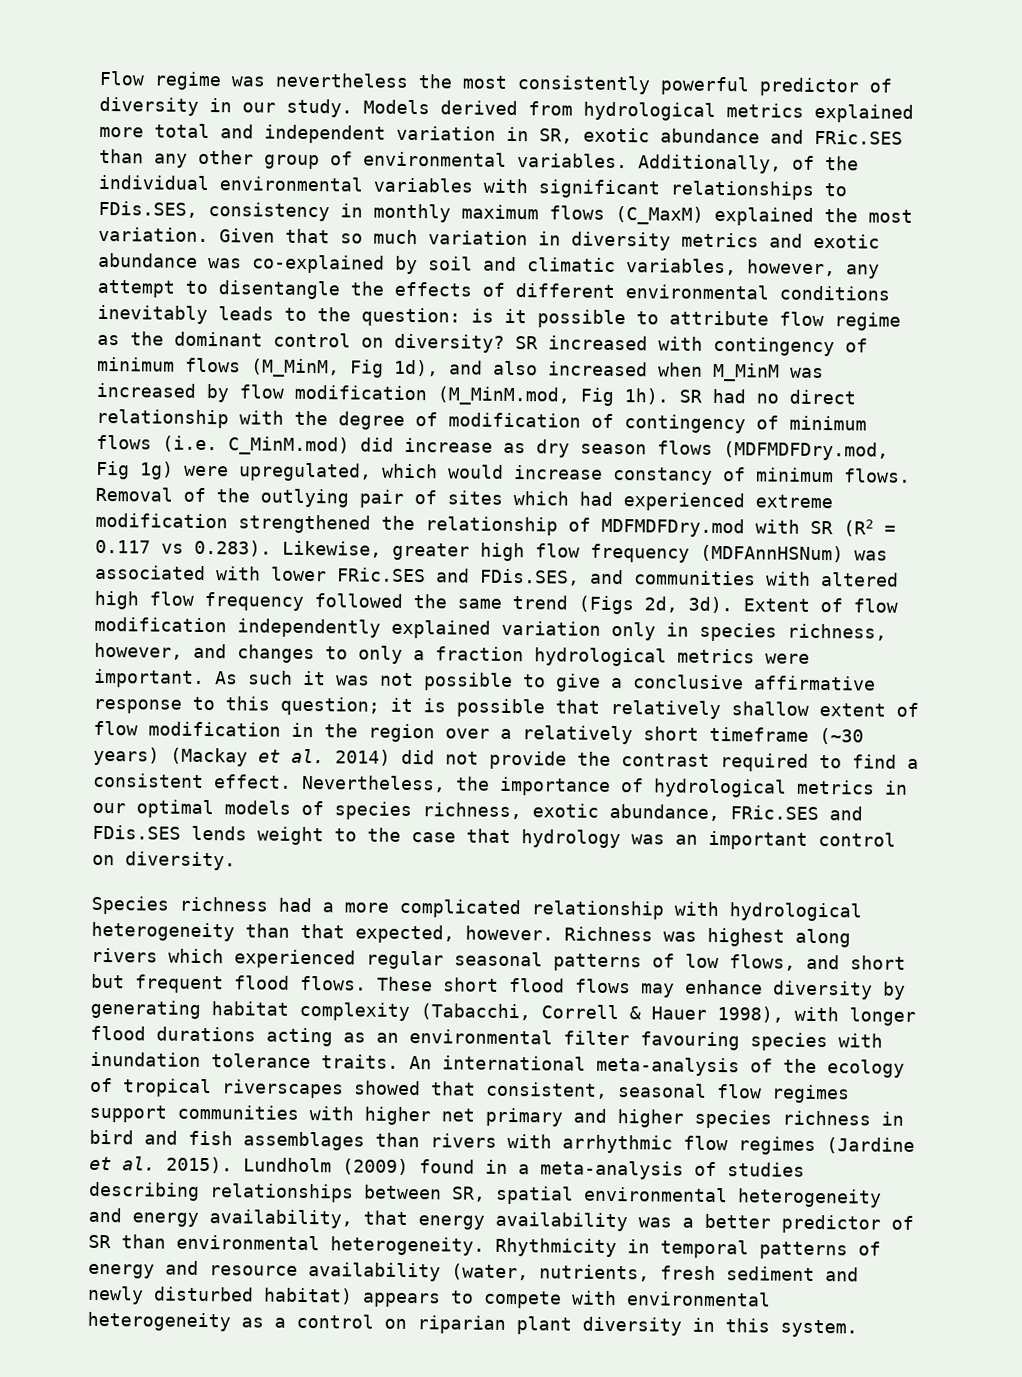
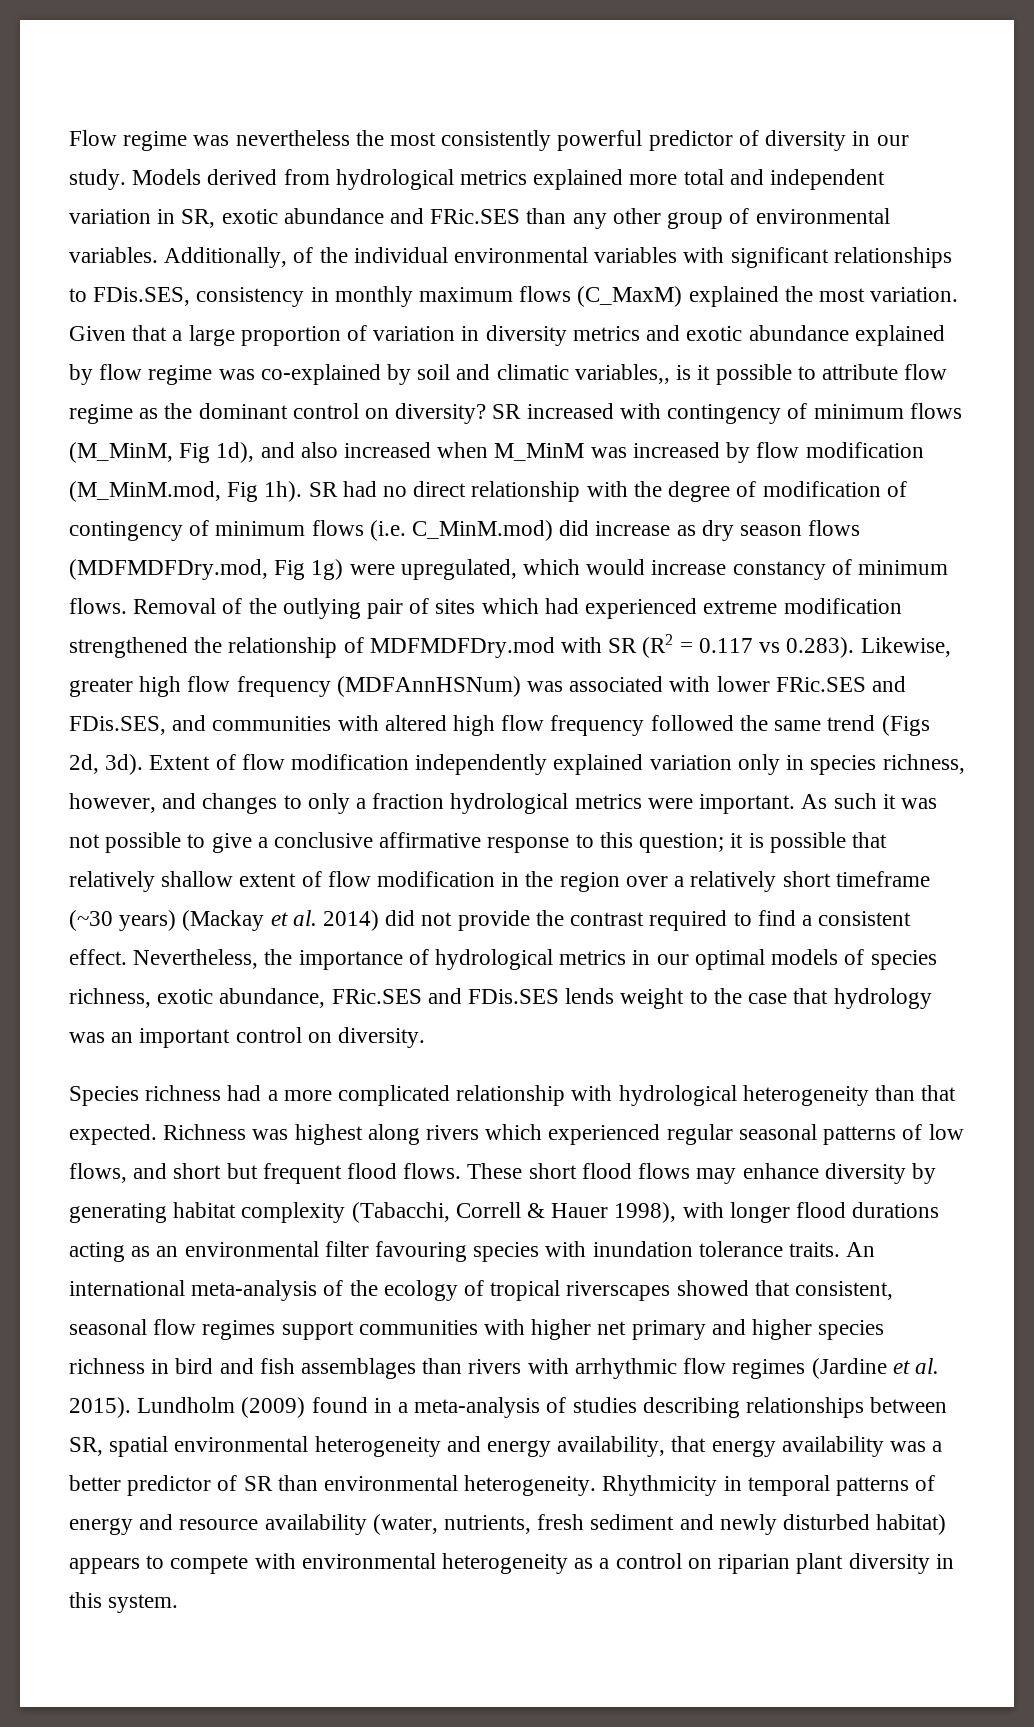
[340,229,418,245] so much -> [172,325,368,346] a large proportion of
(198, 260) none -> [854,325,945,346] [69,364,213,385] explained by flow regime
[626,258,880,279] [97,279,890,301] [97,304,461,327] variables, however, any attempt to disentangle the effects of different environmental conditions inevitably leads to the question: -> [574,364,670,384] variables,,
[355,924,554,944] expected, however. -> [69,1124,157,1145] expected.

